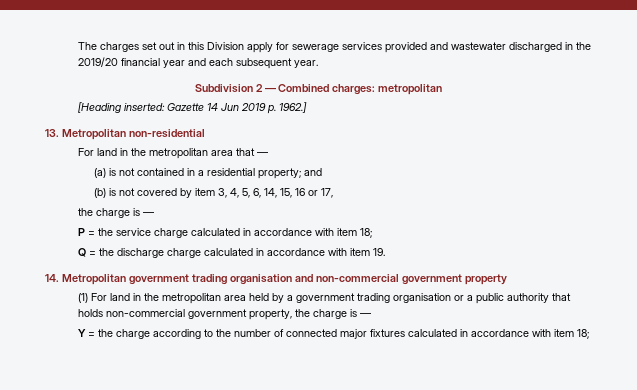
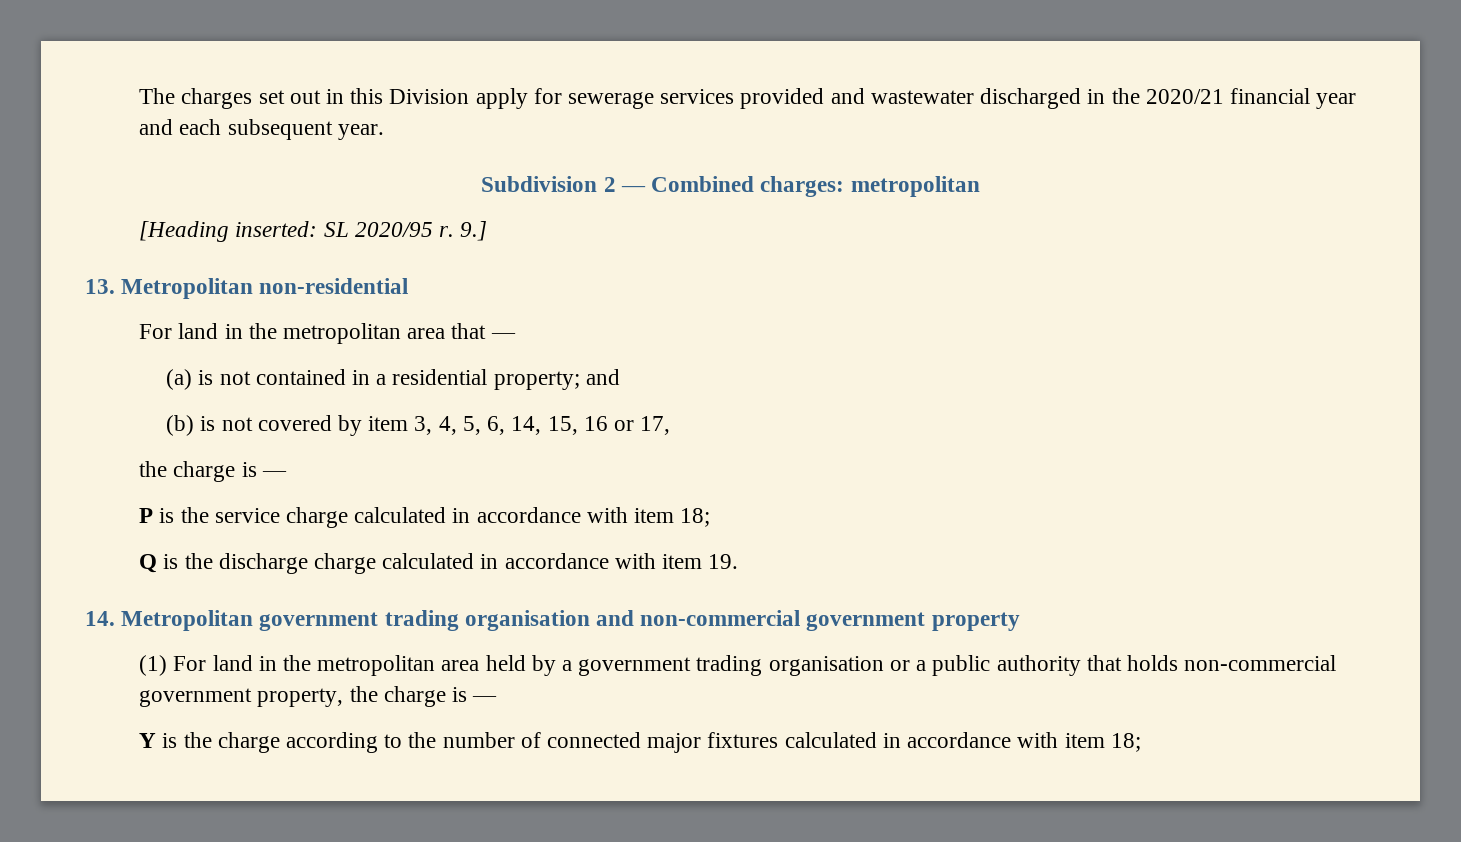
[77,57,118,67] 2019/20 -> [1145,89,1224,104] 2020/21
[166,102,307,114] Gazette 14 Jun 2019 p. 1962.] -> [323,221,488,241] SL 2020/95 r. 9.]
[87,231,95,236] = -> [159,508,175,523] is
[88,251,96,256] = -> [163,554,179,569] is
[87,332,95,337] = -> [162,733,178,748] is

